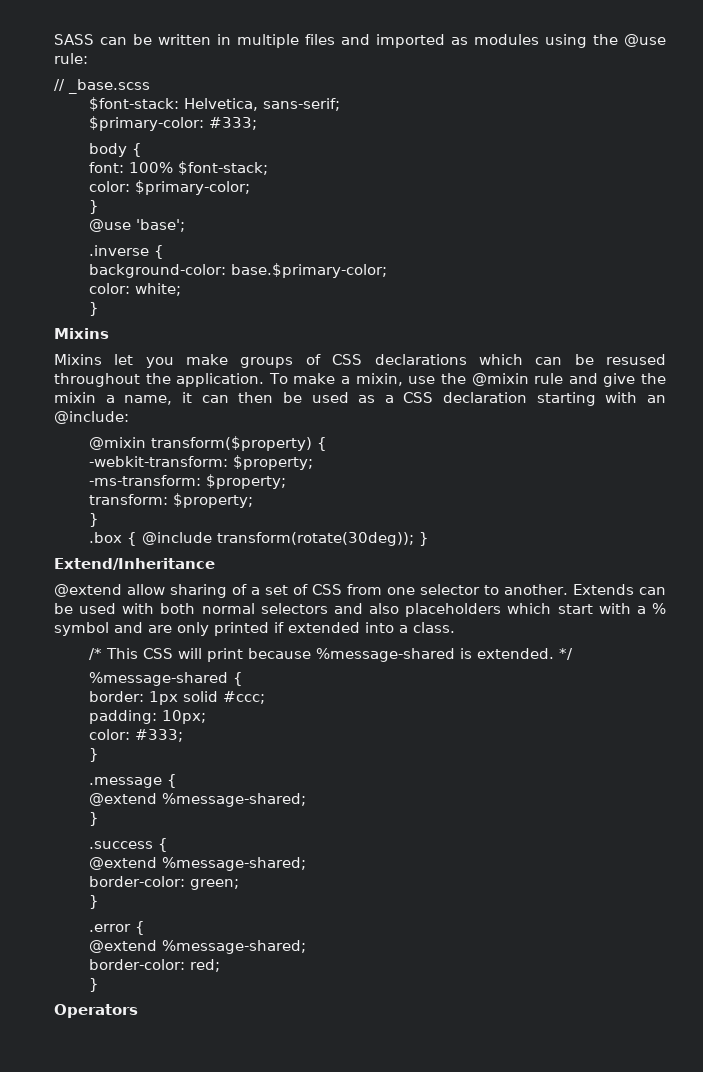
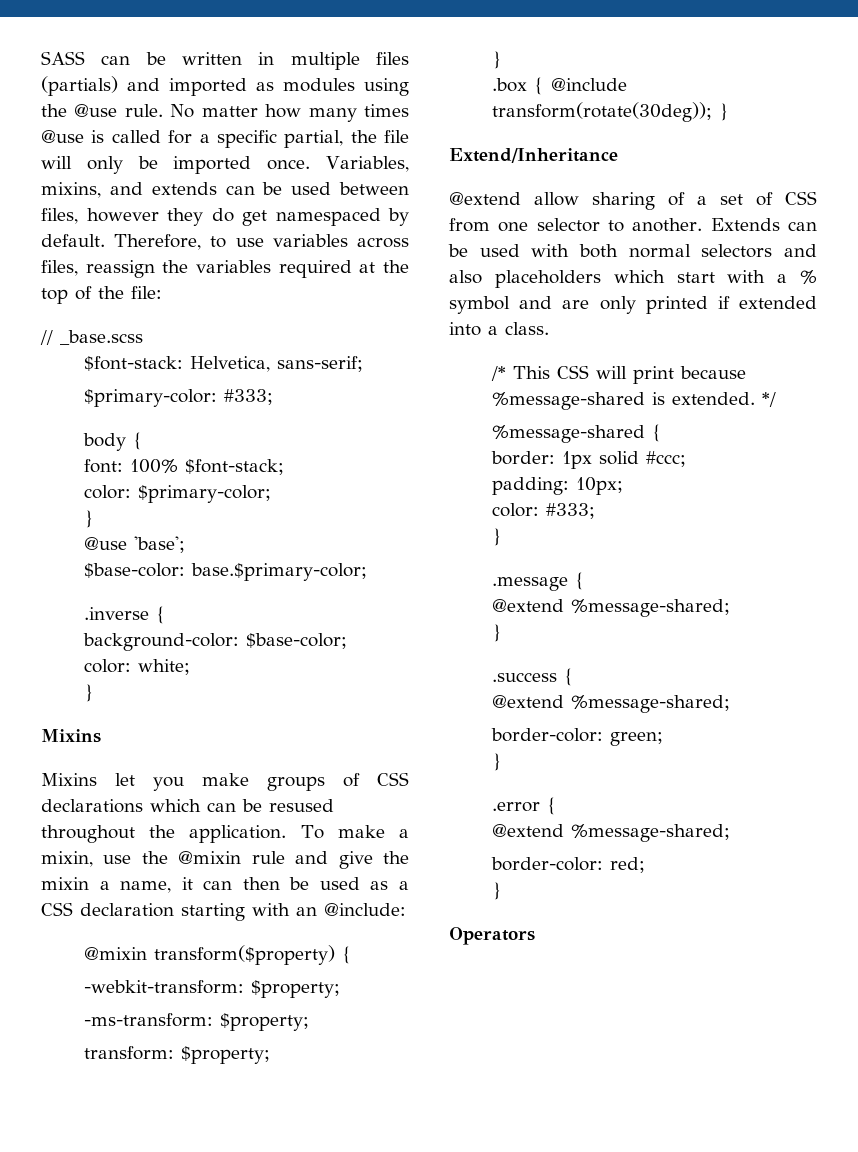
(335, 39) none -> [41,76,118,96] (partials)
[54,53,88,64] rule: -> [124,104,409,122] [41,130,409,148] [41,156,410,174] [41,182,409,198] [41,208,409,226] [41,234,409,250] [41,260,409,278] [41,286,162,304] rule. No matter how many times @use is called for a specific partial, the file will only be imported once. Variables, mixins, and extends can be used between files, however they do get namespaced by default. Therefore, to use variables across files, reassign the variables required at the top of the file:
(185, 225) none -> [84,563,368,581] // $base-color: base.$primary-color;
[230,263,387,278] base.$primary-color; -> [246,633,348,649] $base-color;

